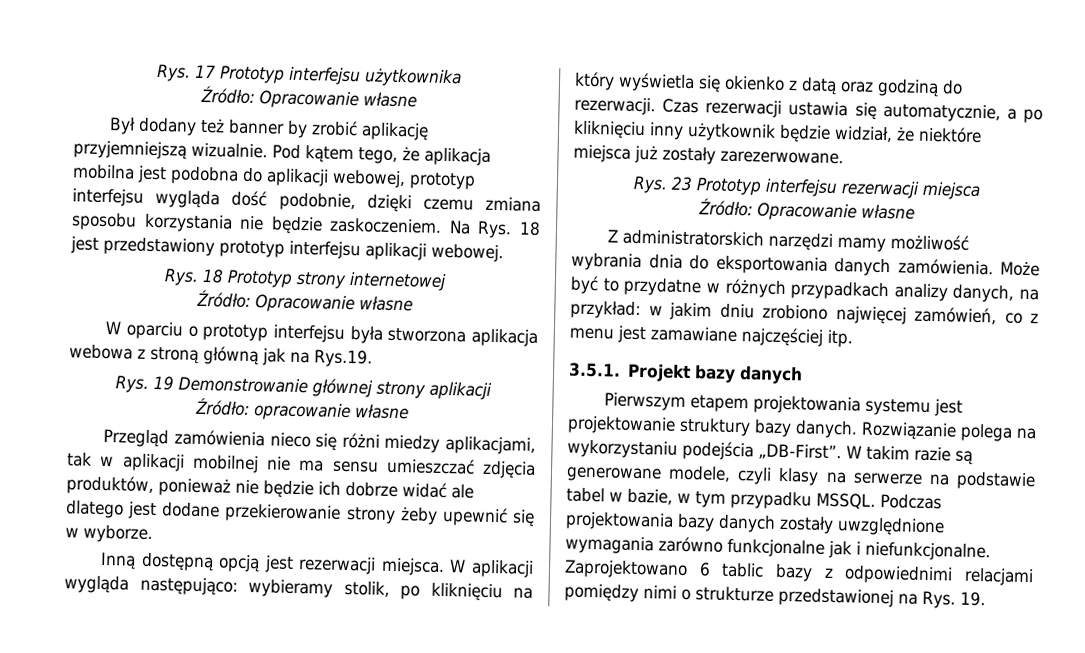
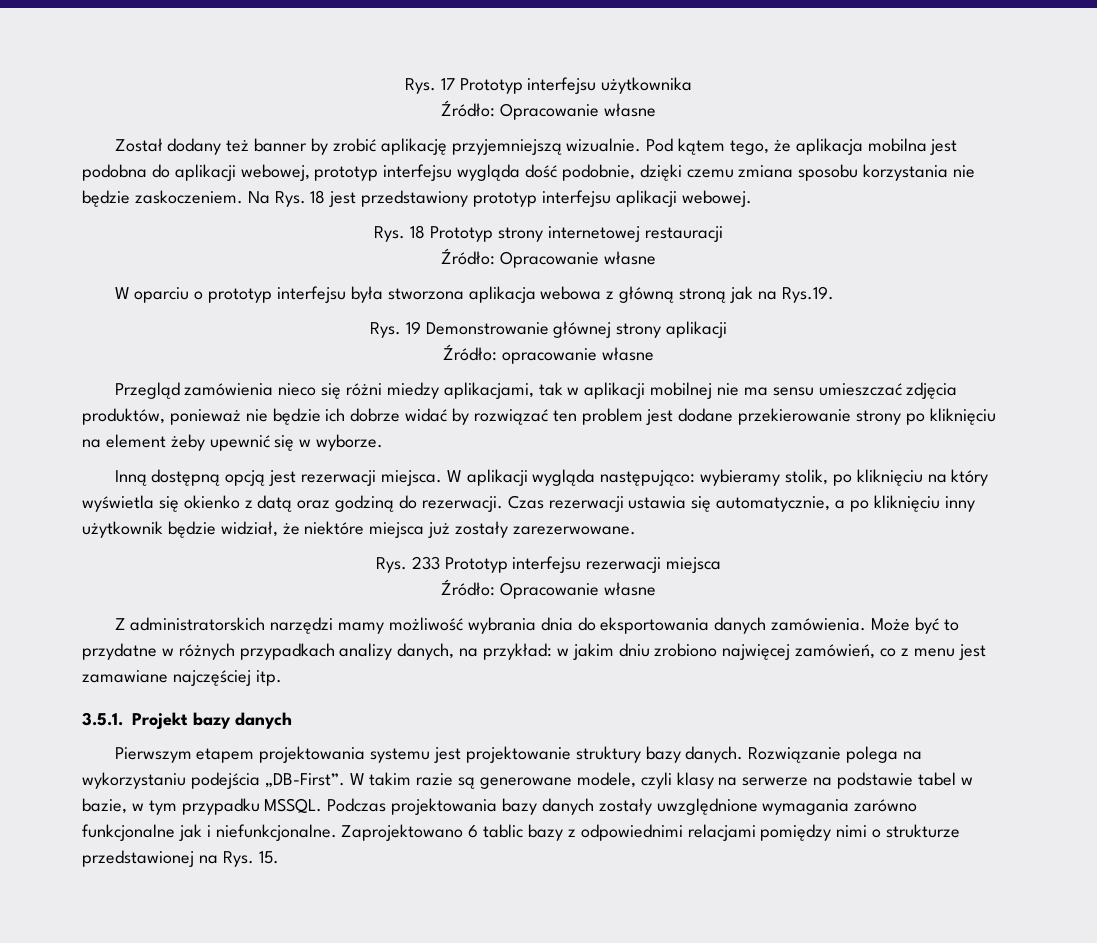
[109,117,137,135] Był -> [114,138,163,152] Został
(447, 281) none -> [644,226,723,242] restauracji
[150,346,259,366] stroną główną -> [619,286,727,303] główną stroną
[451,484,474,499] [65,500,396,525] ale dlatego jest dodane przekierowanie strony -> [452,408,996,425] [82,434,166,448] by rozwiązać ten problem jest dodane przekierowanie strony po kliknięciu na element
[671,176,693,192] 23 -> [411,556,440,570] 233
[959,591,986,607] 19. -> [258,851,279,864] 15.

